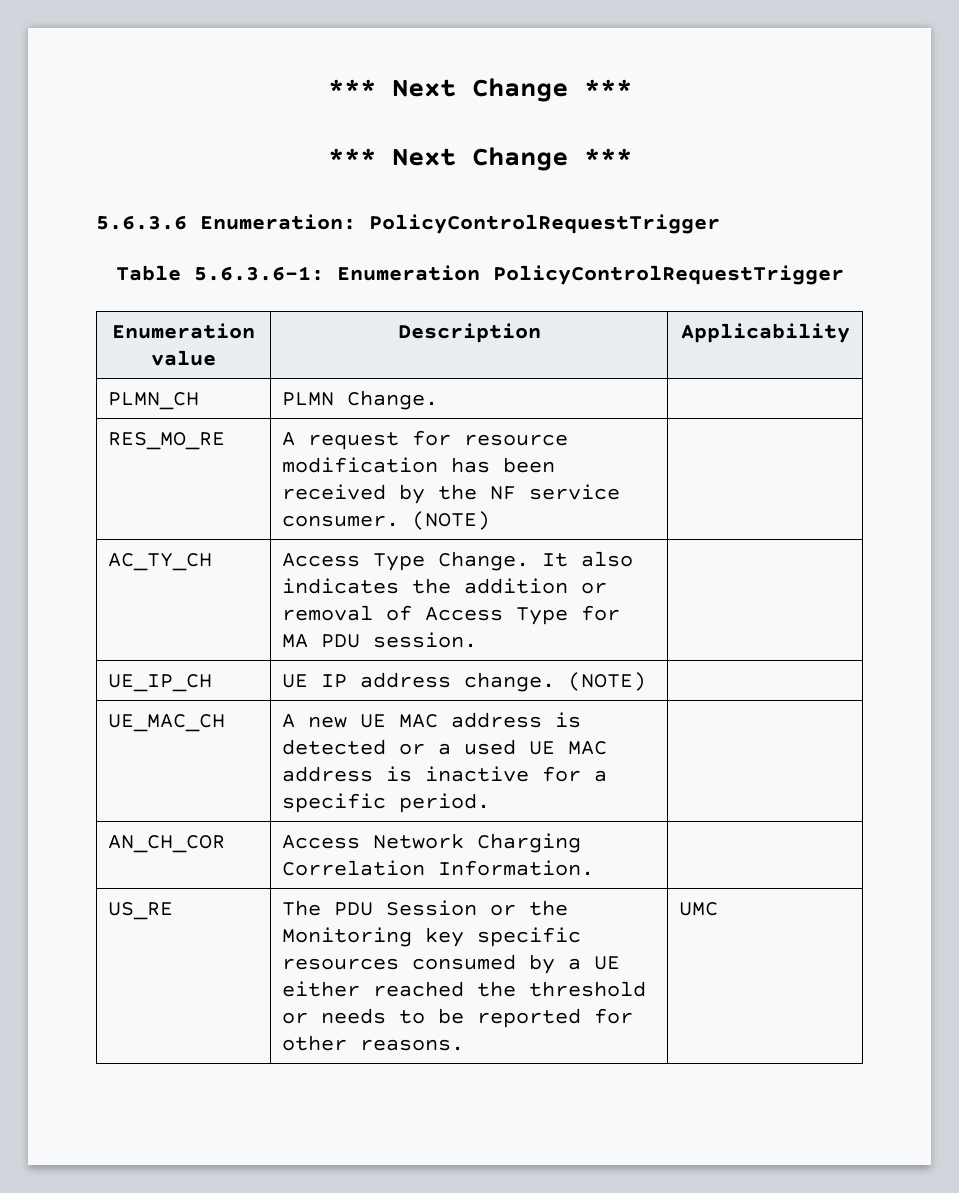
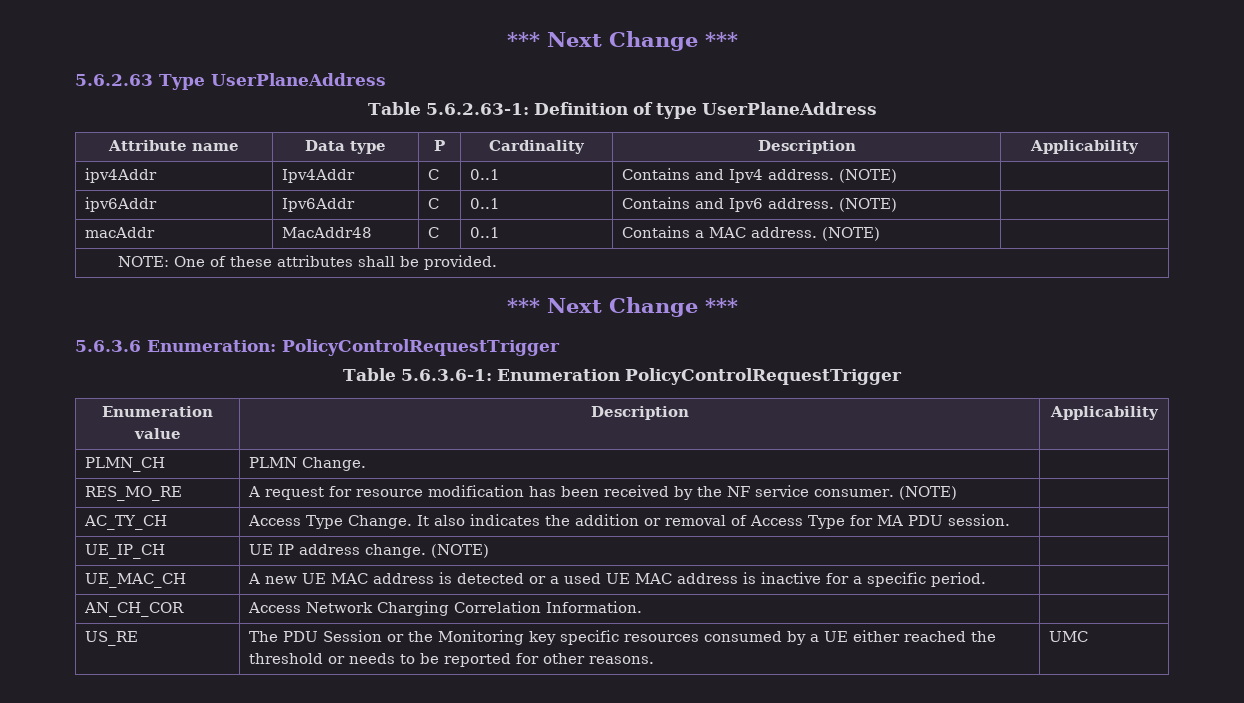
[327,78,632,102] *** Next Change *** -> [506,31,738,51] [75,73,386,90] [367,102,877,119] [108,140,239,151] [305,140,387,154] [434,140,445,151] [489,140,585,154] [757,140,856,154] [1030,140,1139,154] [85,168,158,183] [282,169,356,183] [428,169,440,180] [470,169,501,180] [622,168,898,183] [85,197,158,212] [282,198,356,212] [428,198,440,209] [470,198,501,209] [622,197,898,212] [85,227,156,238] [282,227,373,238] [428,227,440,238] [470,227,501,238] [622,226,881,241] [118,255,498,270] *** Next Change *** // 5.6.2.63 Type UserPlaneAddress // Table 5.6.2.63-1: Definition of type UserPlaneAddress // Attribute name | Data type | P | Cardinality | Description | Applicability // ipv4Addr | Ipv4Addr | C | 0..1 | Contains and Ipv4 address. (NOTE) | // ipv6Addr | Ipv6Addr | C | 0..1 | Contains and Ipv6 address. (NOTE) | // macAddr | MacAddr48 | C | 0..1 | Contains a MAC address. (NOTE) | // NOTE: One of these attributes shall be provided.

